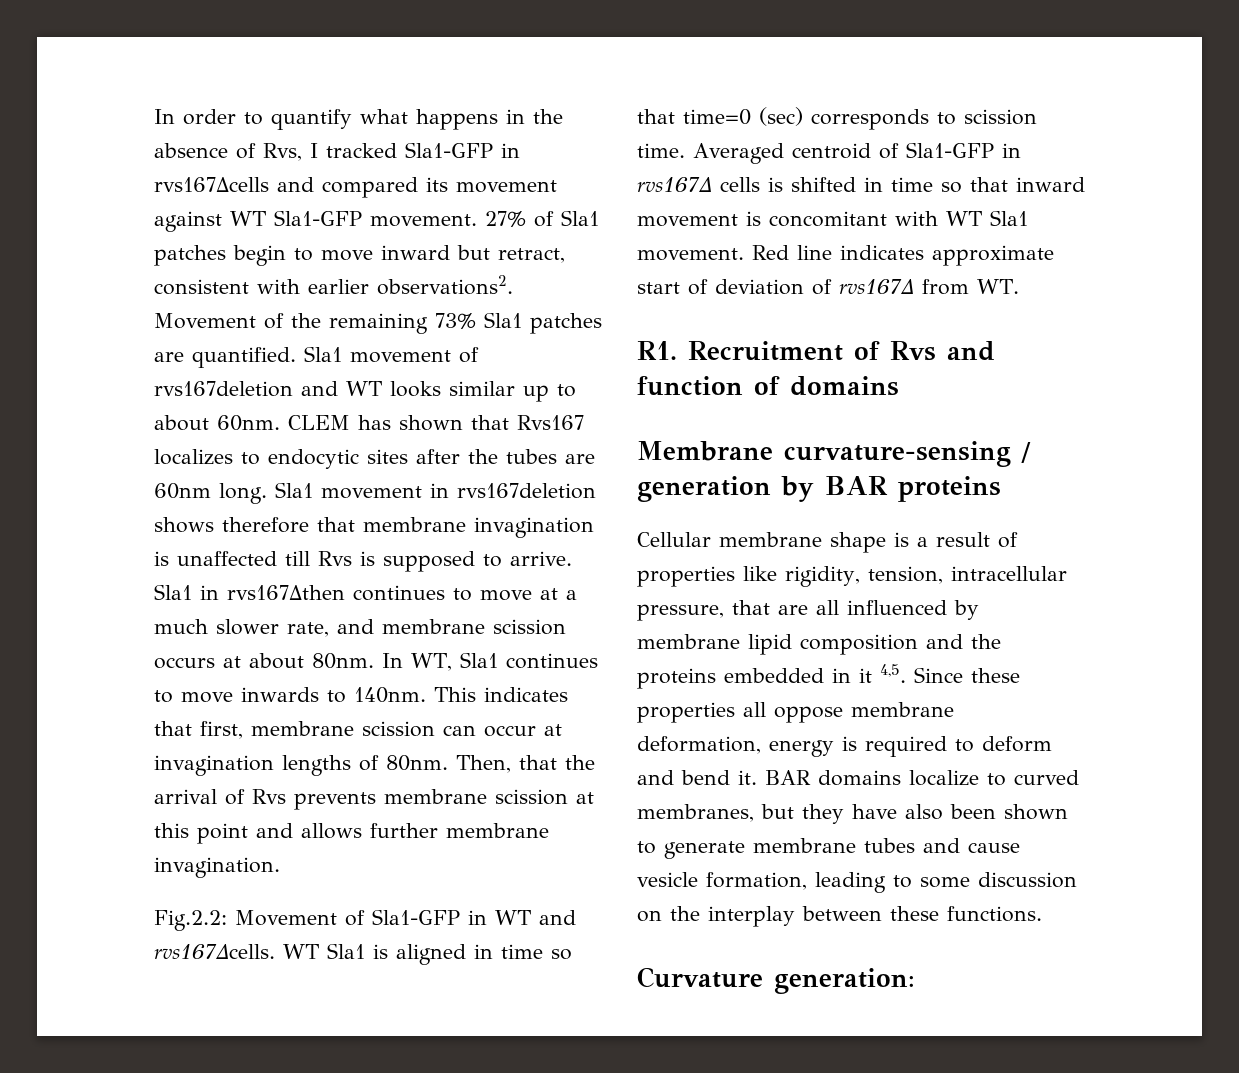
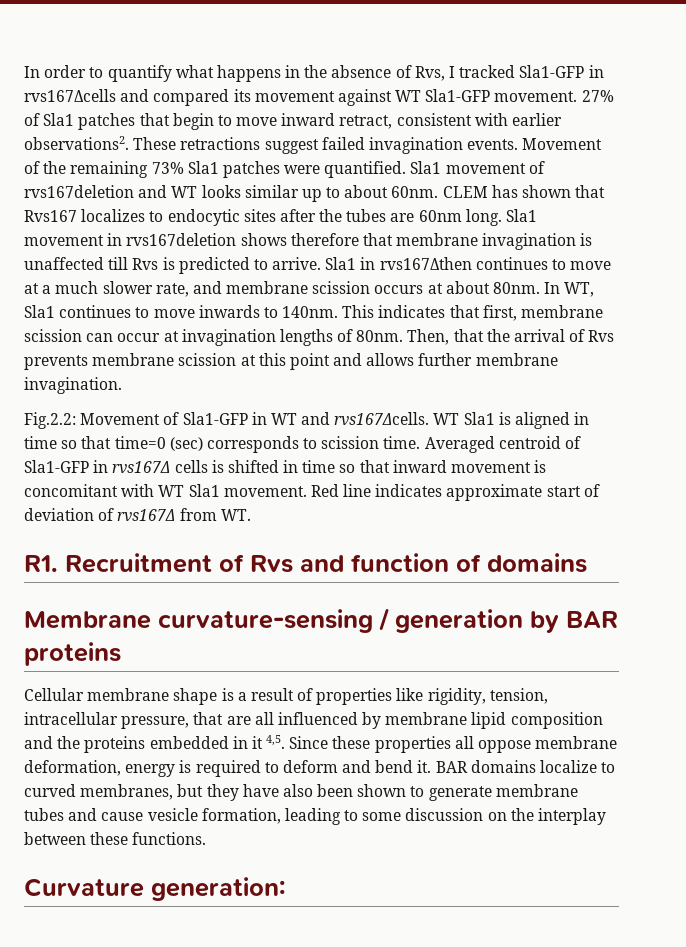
(226, 255) none -> [139,113,170,126] that
[457,245,490,260] but -> (336, 119) none
(513, 285) none -> [133,137,519,154] These retractions suggest failed invagination events.
[154,352,184,362] are -> [284,165,321,174] were
[383,551,475,572] supposed -> [178,257,250,274] predicted

